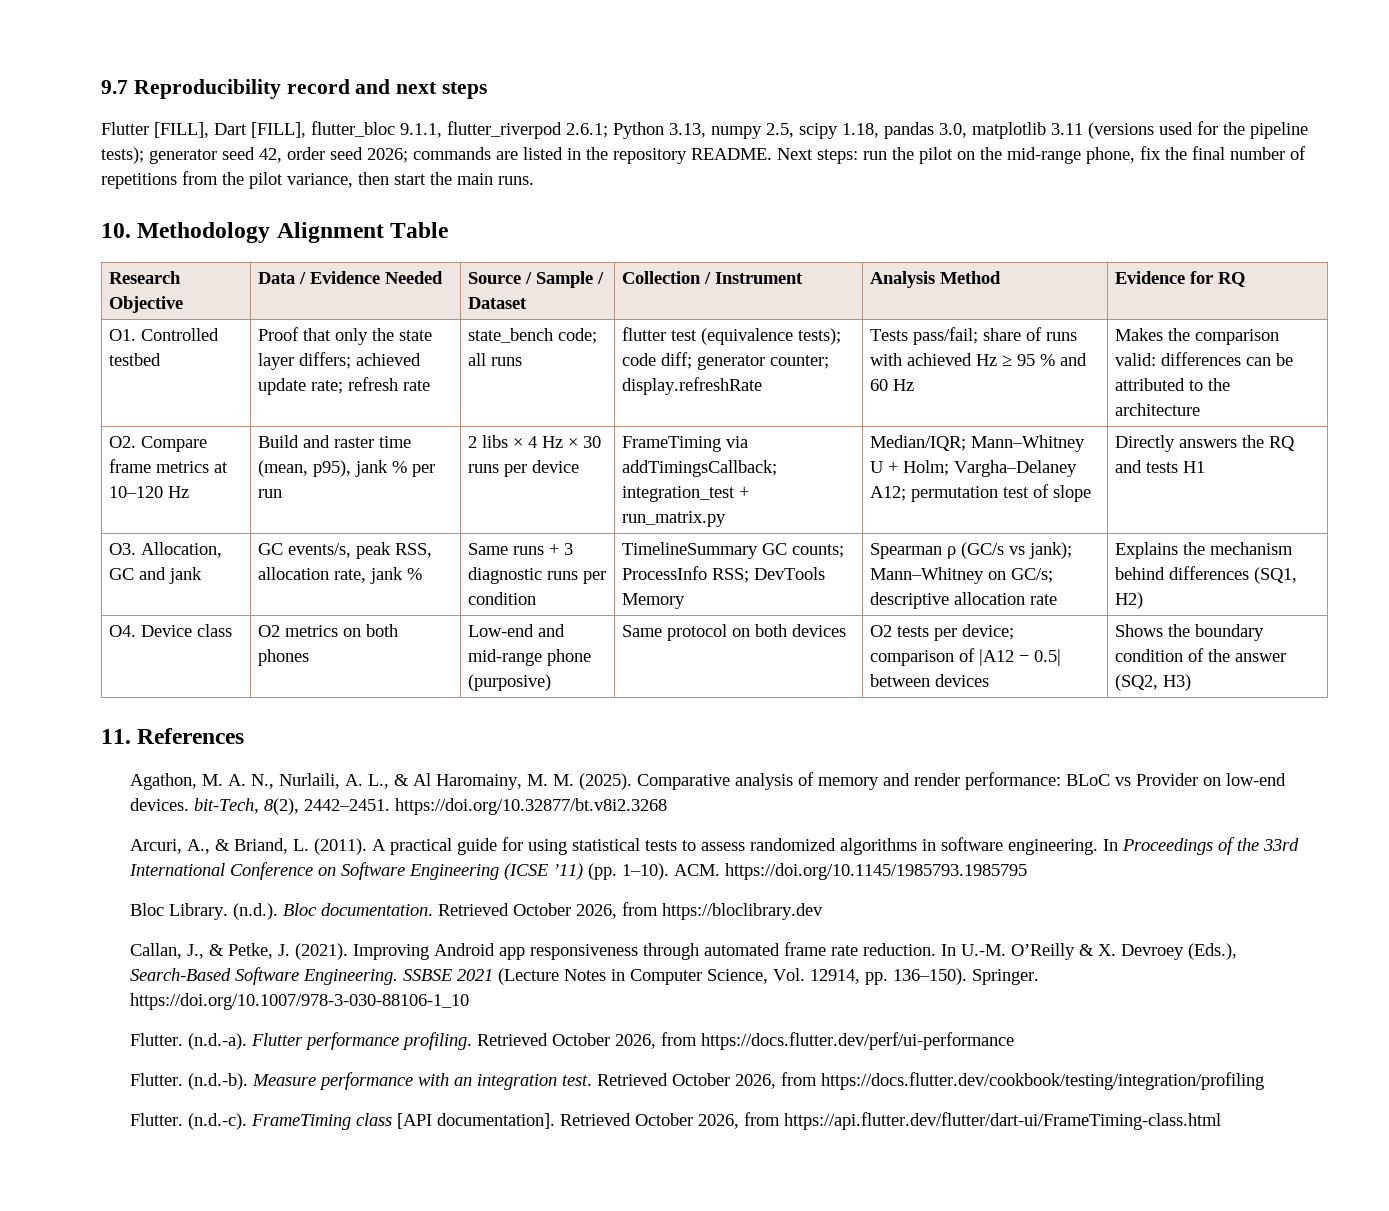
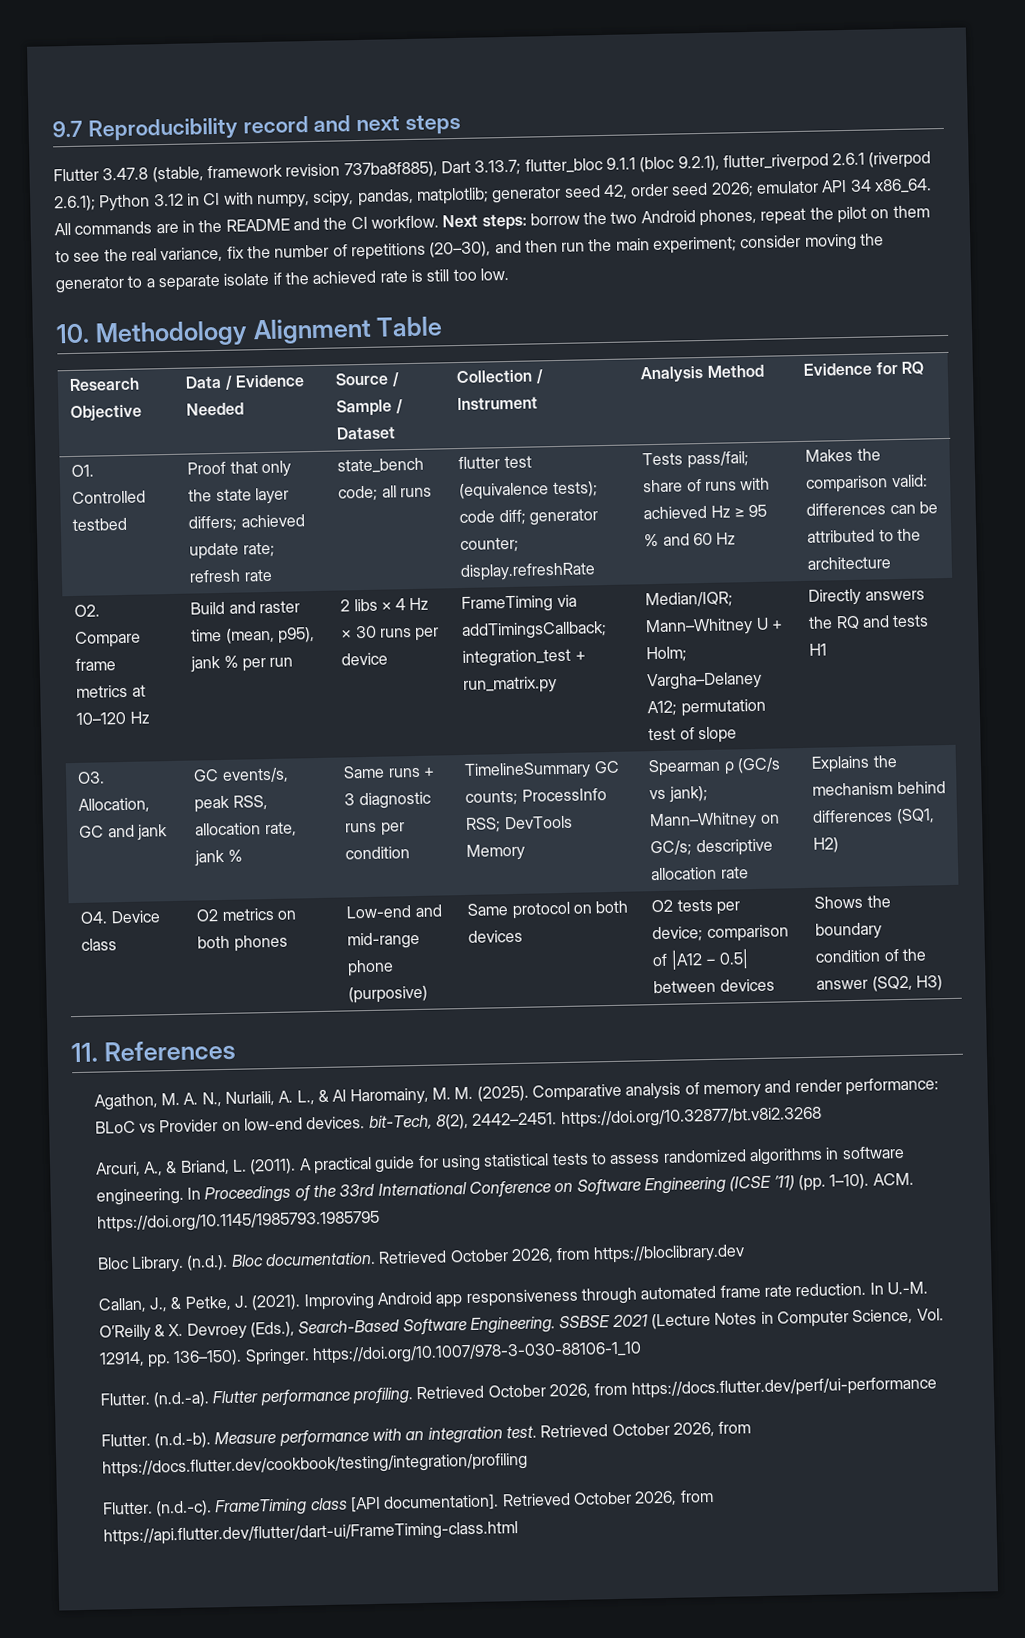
[154,121,1308,139] [101,147,144,164] [FILL], Dart [FILL], flutter_bloc 9.1.1, flutter_riverpod 2.6.1; Python 3.13, numpy 2.5, scipy 1.18, pandas 3.0, matplotlib 3.11 (versions used for the pipeline tests); -> [102,151,932,183] [54,187,489,212] 3.47.8 (stable, framework revision 737ba8f885), Dart 3.13.7; flutter_bloc 9.1.1 (bloc 9.2.1), flutter_riverpod 2.6.1 (riverpod 2.6.1); Python 3.12 in CI with numpy, scipy, pandas, matplotlib;
(408, 155) none -> [756,178,933,194] [54,222,71,236] emulator API 34 x86_64. All
[523,147,563,160] listed -> (179, 228) none
[613,147,1135,164] repository README. Next steps: run the pilot on the mid-range phone, -> [225,205,930,232] [55,246,224,263] README and the CI workflow. Next steps: borrow the two Android phones, repeat the pilot on them to see the real variance,
[1192,146,1225,160] final -> (271, 252) none
[182,171,534,189] from the pilot variance, then start the main runs. -> [429,233,885,258] [55,267,509,294] (20–30), and then run the main experiment; consider moving the generator to a separate isolate if the achieved rate is still too low.

